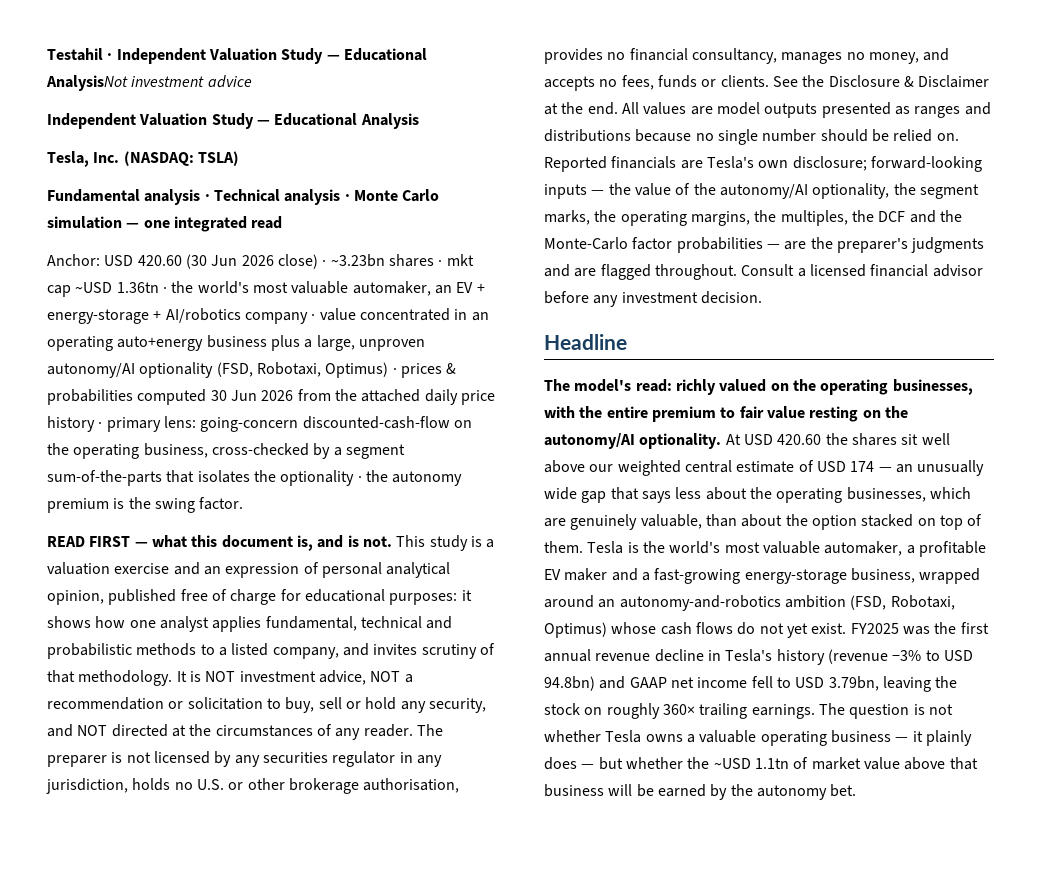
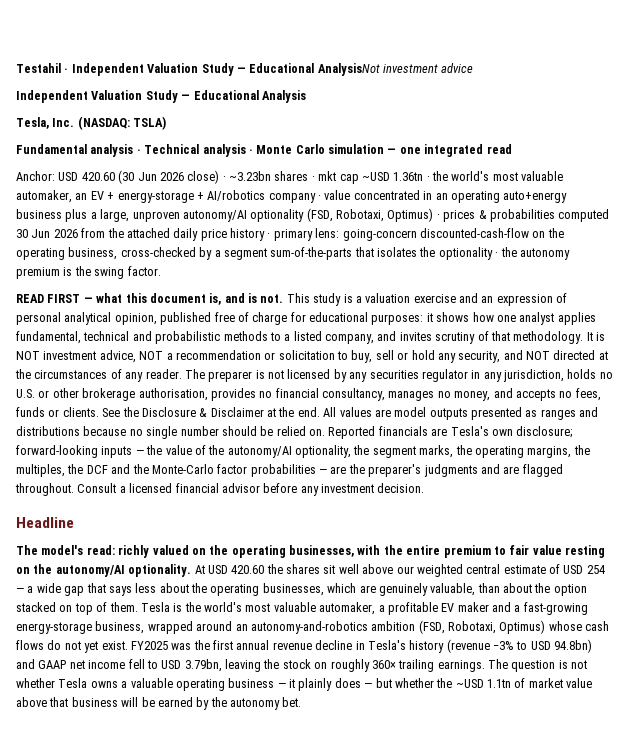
[850,460,985,476] 174 — an unusually -> [586,565,605,574] [16,586,34,593] 254 — a

